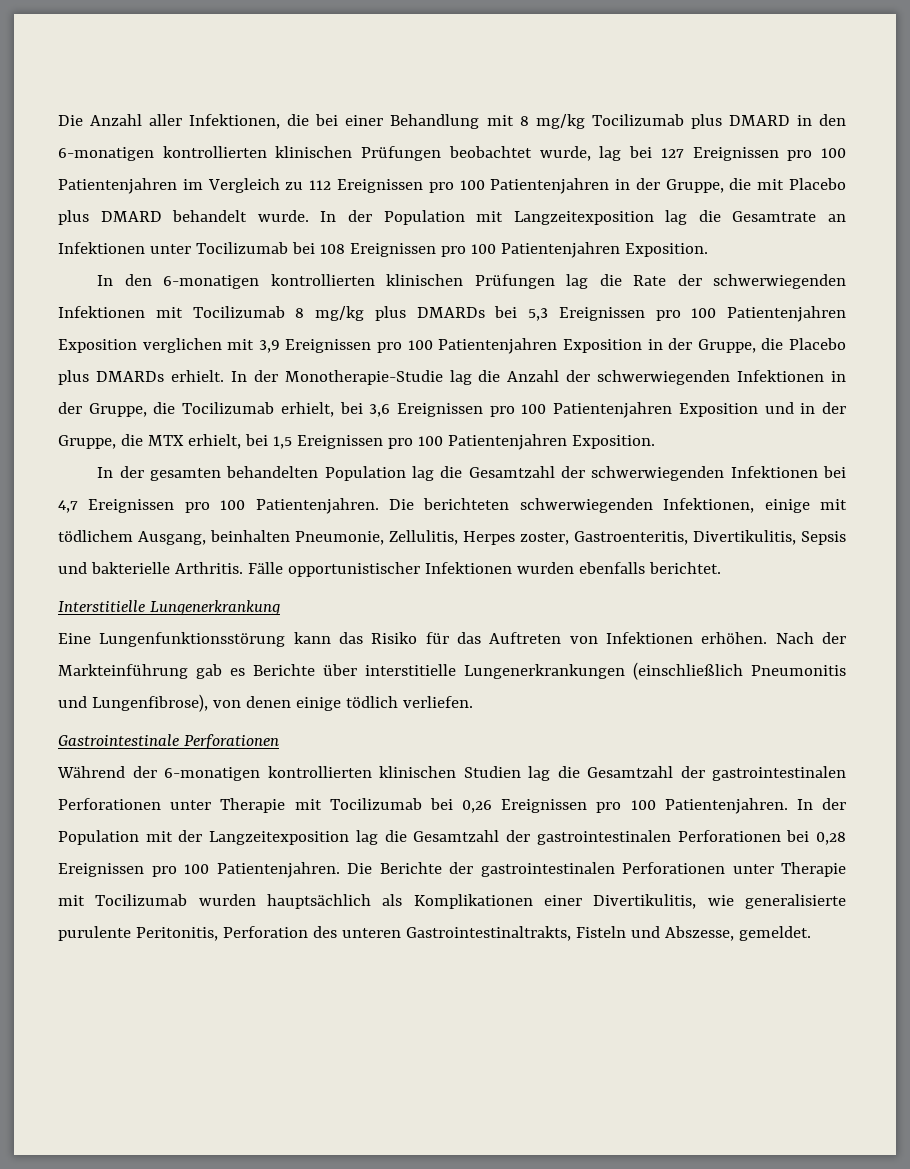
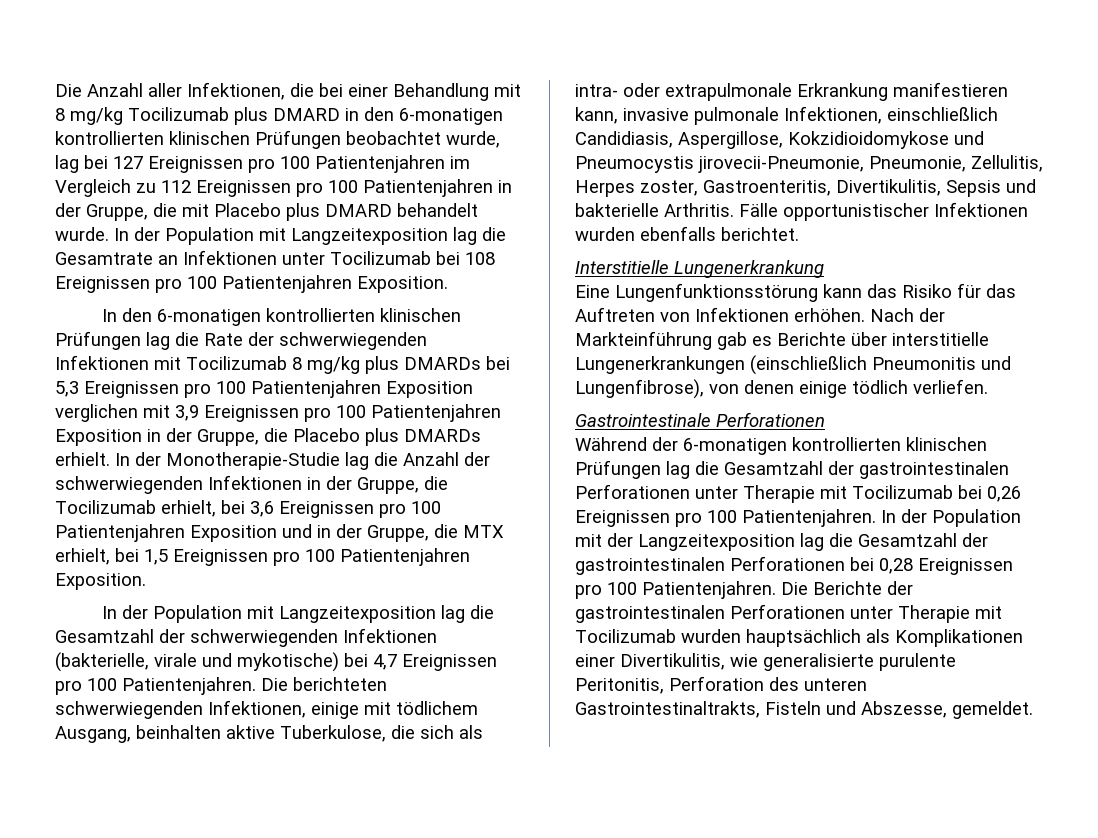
[150,466,406,481] gesamten behandelten Population -> [152,605,436,623] Population mit Langzeitexposition
(818, 472) none -> [55,652,339,672] (bakterielle, virale und mykotische)
(290, 536) none -> [226,725,483,742] [575,82,1008,101] [575,106,998,125] [575,131,984,149] [575,156,864,173] aktive Tuberkulose, die sich als intra- oder extrapulmonale Erkrankung manifestieren kann, invasive pulmonale Infektionen, einschließlich Candidiasis, Aspergillose, Kokzidioidomykose und Pneumocystis jirovecii-Pneumonie,
[463,766,521,778] Studien -> [575,460,661,479] Prüfungen

